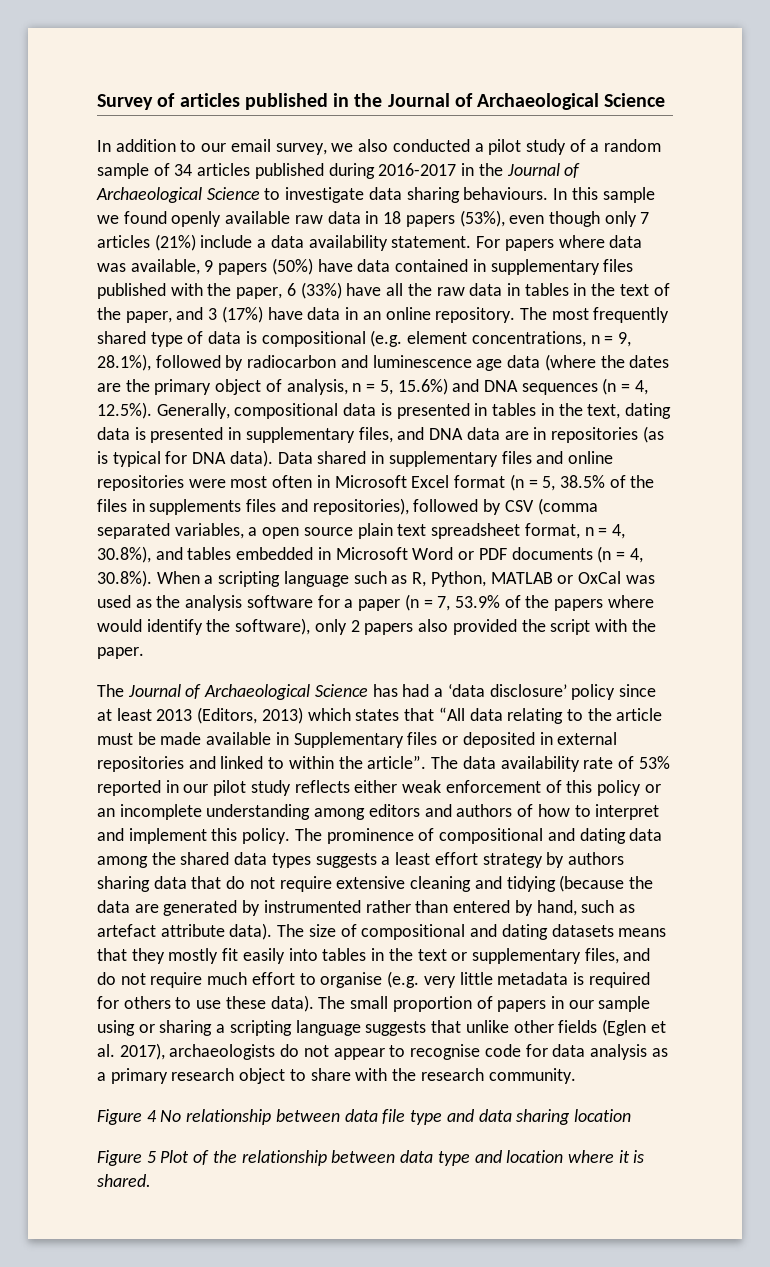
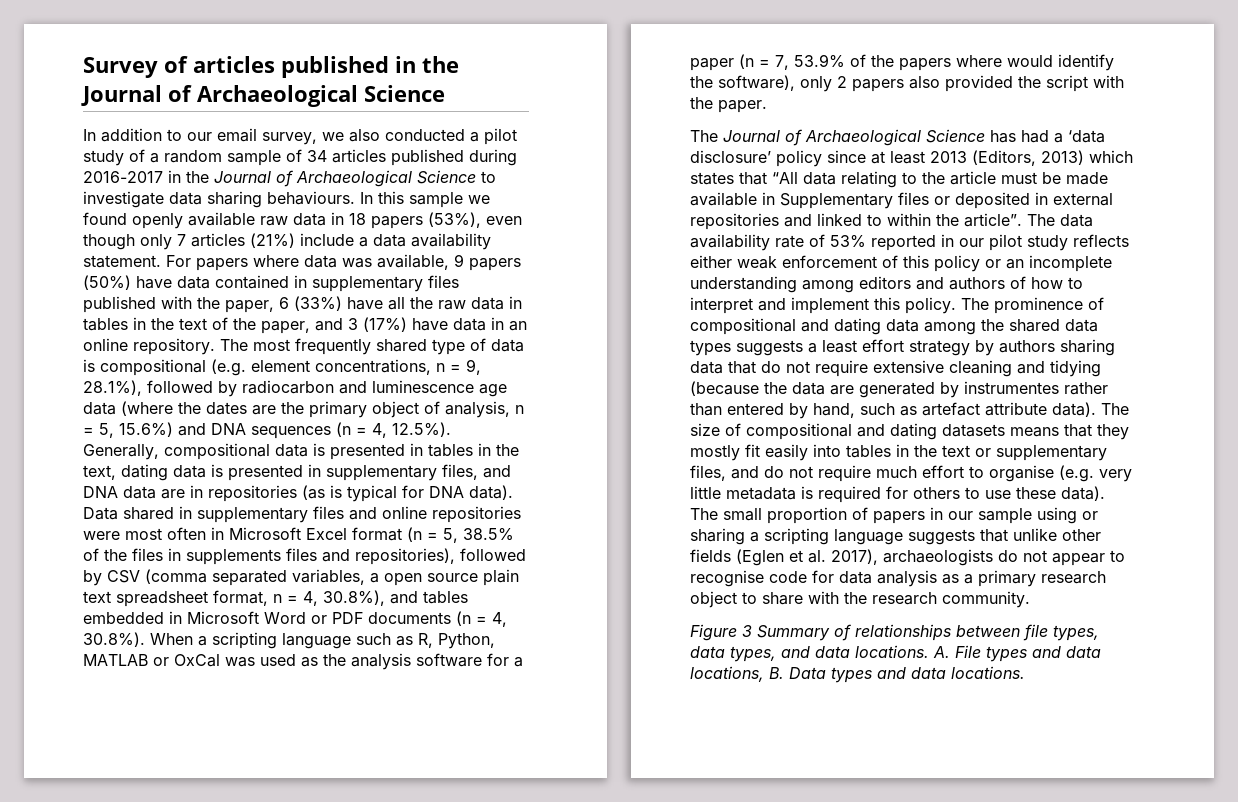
[263,900,361,913] instrumented -> [964,381,1059,394] instrumentes
[146,1109,631,1125] [97,1150,645,1166] [97,1174,151,1187] 4 No relationship between data file type and data sharing location // Figure 5 Plot of the relationship between data type and location where it is shared. -> [742,624,1099,641] [690,645,1101,662] [690,666,1025,683] 3 Summary of relationships between file types, data types, and data locations. A. File types and data locations, B. Data types and data locations.

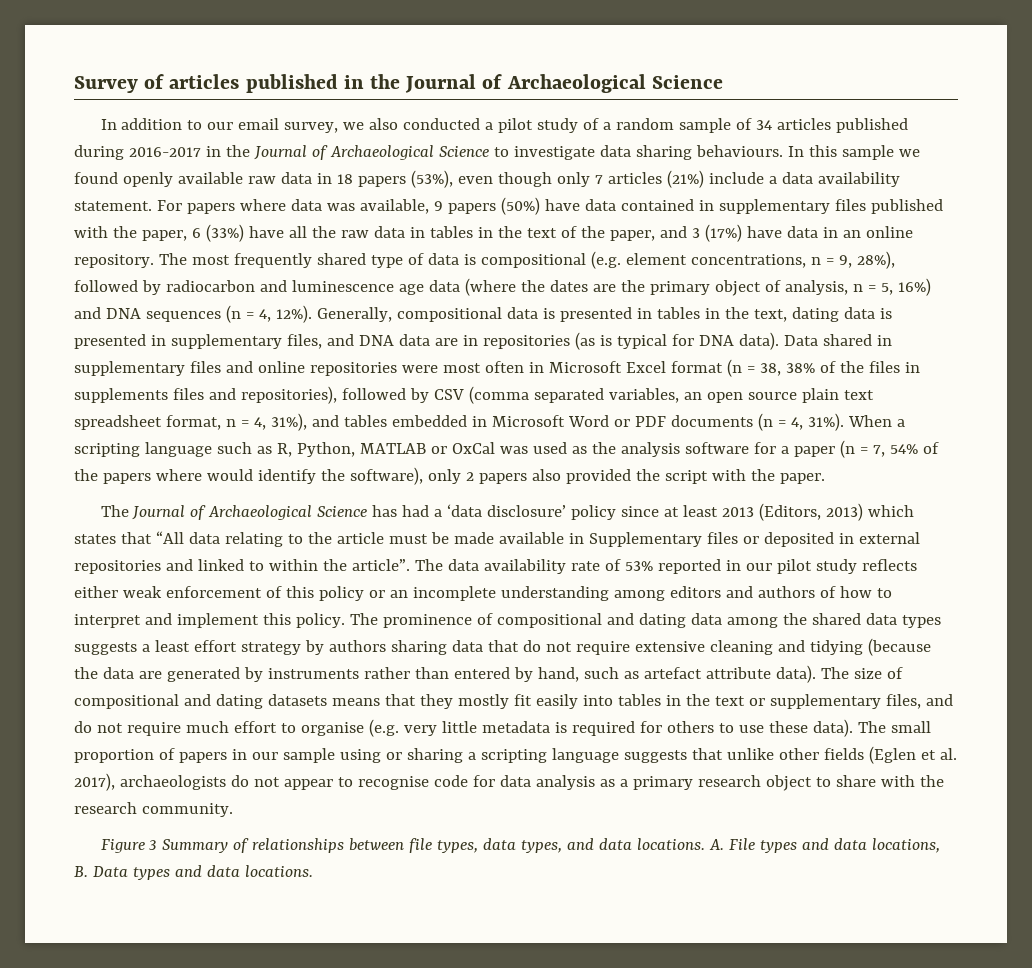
[83,380,142,396] 28.1%), -> [856,251,895,269] 28%),
[119,422,173,437] 15.6%) -> [897,278,931,296] 16%)
[392,422,451,437] 12.5%). -> [275,305,312,323] 12%).
[443,528,514,543] 5, 38.5% -> [759,363,815,376] 38, 38%
[370,573,379,583] a -> [683,392,702,400] an
[323,590,385,606] 30.8%), -> [270,413,307,431] 31%),
[83,632,145,647] 30.8%). -> [807,413,844,431] 31%).
[794,54,845,68] 53.9% -> [889,444,918,454] 54%
[964,381,1059,394] instrumentes -> [267,668,359,679] instruments

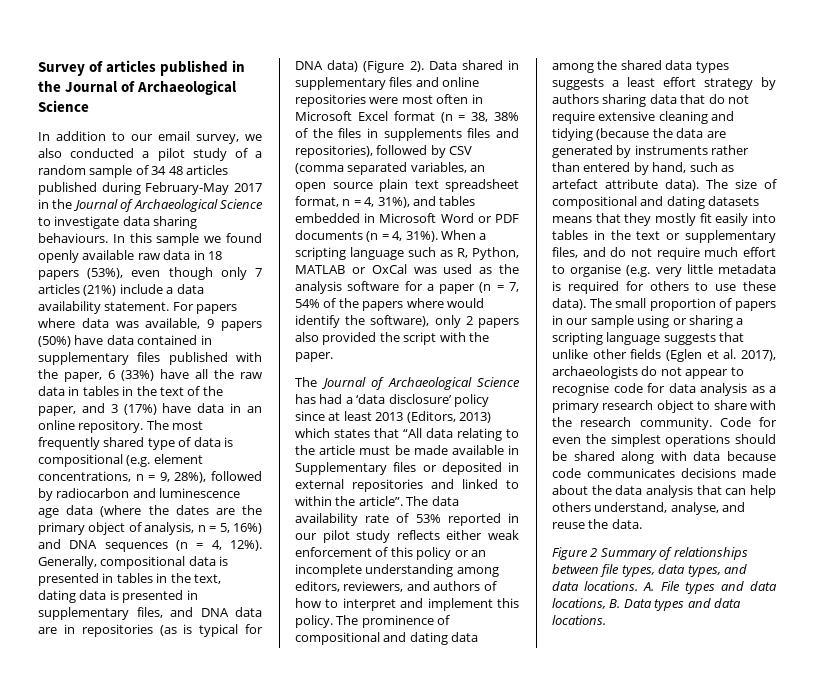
(773, 125) none -> [168,166,183,175] 48
[128,147,201,157] 2016-2017 -> [145,182,262,195] February-May 2017
[738,332,779,350] data). -> [327,60,424,73] data) (Figure 2).
[669,586,721,598] editors -> [295,581,404,592] editors, reviewers,
(233, 810) none -> [719,417,777,427] [552,434,776,447] [552,451,776,464] [552,468,776,478] [552,485,776,498] [552,502,746,515] [552,519,642,529] Code for even the simplest operations should be shared along with data because code communicates decisions made about the data analysis that can help others understand, analyse, and reuse the data.
[149,840,158,850] 3 -> [590,548,598,557] 2

